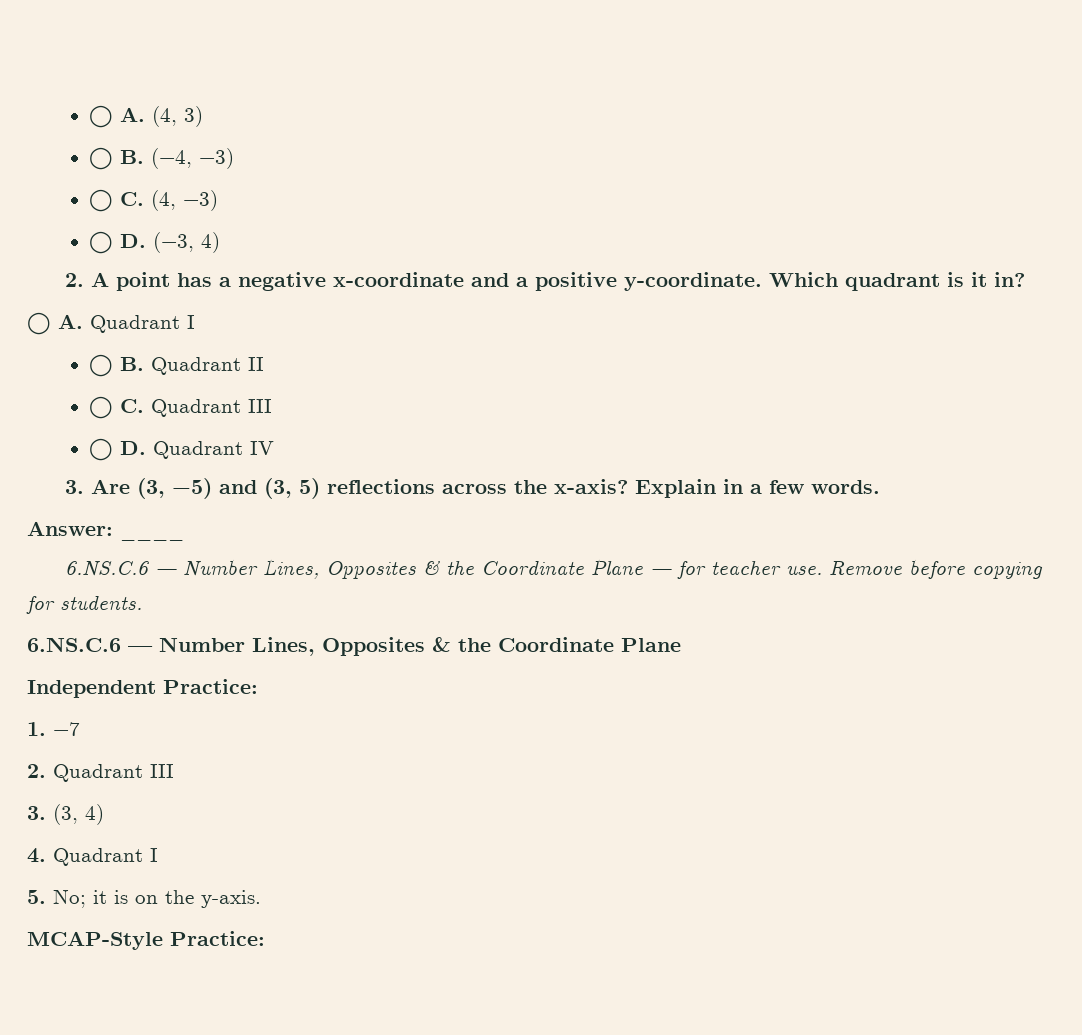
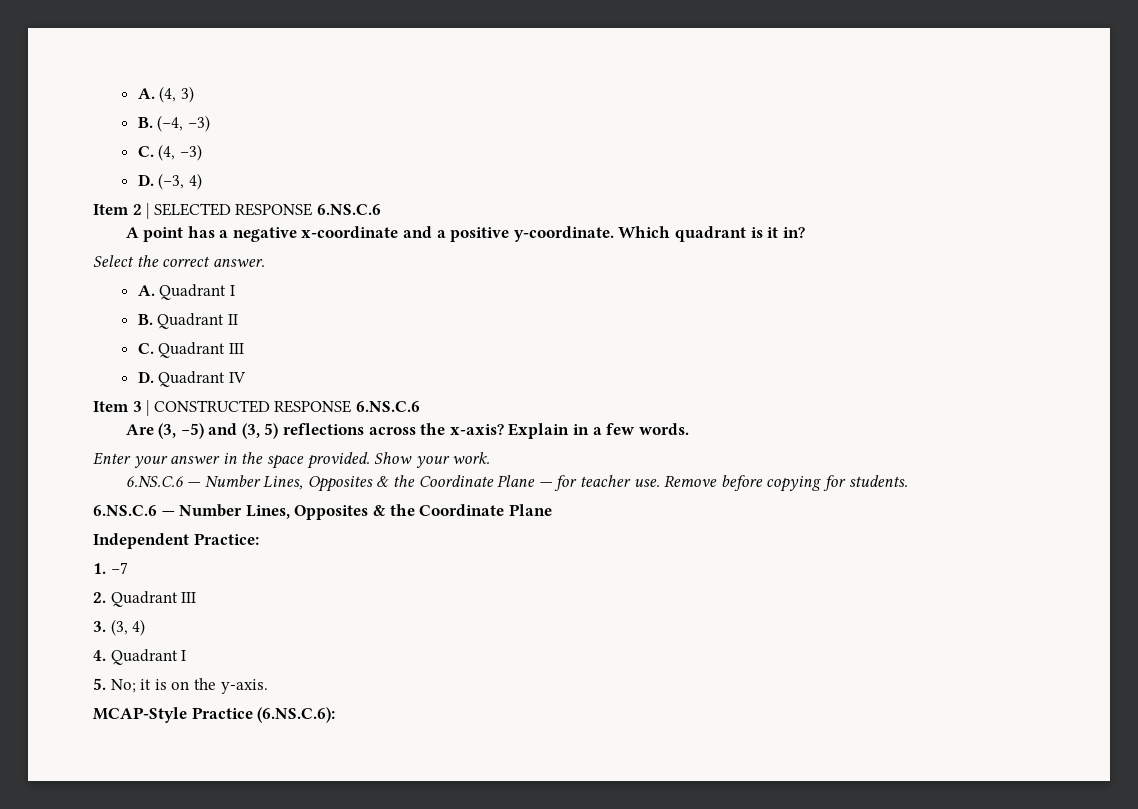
[88,105,113,128] ◯ -> (137, 93) none
[88,147,113,170] ◯ -> (194, 94) none
[88,189,113,212] ◯ -> (210, 123) none
[88,231,113,254] ◯ -> (202, 152) none
[65,273,85,287] 2. -> [93,203,381,219] Item 2 | SELECTED RESPONSE 6.NS.C.6 //
[27,312,51,335] ◯ -> [93,255,265,267] Select the correct answer. //
[88,354,113,377] ◯ -> (235, 290) none
[88,396,113,419] ◯ -> (238, 319) none
[88,438,113,461] ◯ -> (244, 348) none
[65,480,85,494] 3. -> [93,400,420,416] Item 3 | CONSTRUCTED RESPONSE 6.NS.C.6 //
[27,521,113,536] [120,536,184,541] Answer: ____ -> [93,452,491,469] Enter your answer in the space provided. Show your work.
[170,931,265,946] Practice: -> [191,707,336,723] Practice (6.NS.C.6):

